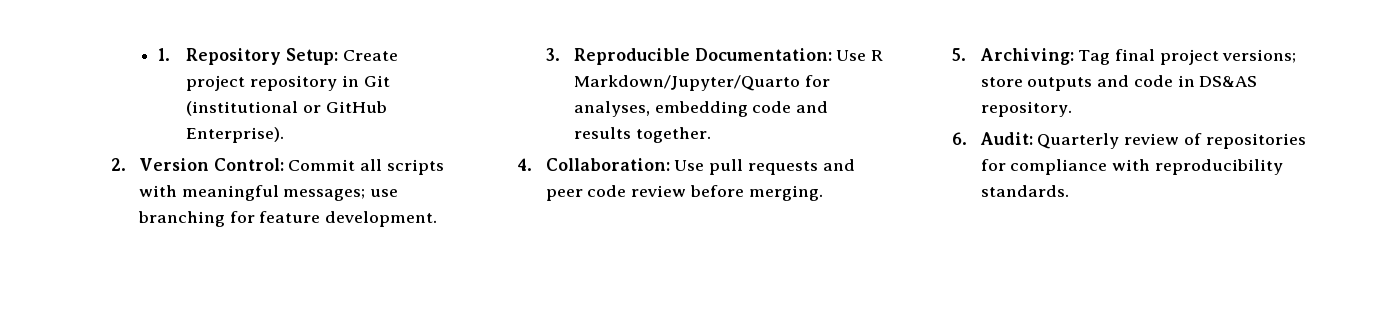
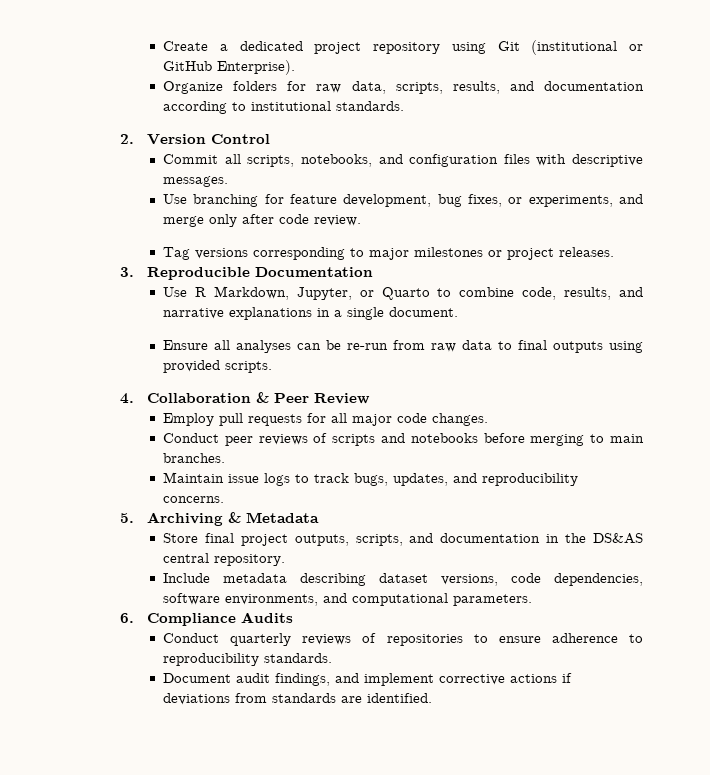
[158,48,398,65] 1. Repository Setup: Create -> [163,41,303,51] Create a dedicated
[341,75,359,87] in -> [451,42,486,54] using
(285, 135) none -> [163,81,644,94] [163,101,405,114] // Organize folders for raw data, scripts, results, and documentation according to institutional standards.
[213,158,284,171] Control: -> [210,134,270,144] Control //
[386,159,444,175] [138,185,399,201] [137,211,438,227] scripts with meaningful messages; use branching for feature development. -> [247,154,643,167] [163,176,229,187] [163,194,643,207] [163,214,362,227] [163,247,615,260] scripts, notebooks, and configuration files with descriptive messages. // Use branching for feature development, bug fixes, or experiments, and merge only after code review. // Tag versions corresponding to major milestones or project releases.
[694,48,832,61] Documentation: -> [254,267,373,277] Documentation //
[573,75,830,91] [573,101,829,117] [573,127,711,143] [517,158,855,175] [545,185,823,201] [952,48,1297,65] [980,75,1258,91] [980,101,1072,117] [952,132,1306,149] [980,159,1283,175] [980,185,1069,197] Markdown/Jupyter/Quarto for analyses, embedding code and results together. // 4. Collaboration: Use pull requests and peer code review before merging. // 5. Archiving: Tag final project versions; store outputs and code in DS&AS repository. // 6. Audit: Quarterly review of repositories for compliance with reproducibility standards. -> [213,286,643,300] [163,307,459,320] [163,340,643,353] [163,360,273,373] [119,392,370,404] [163,413,489,426] [163,433,644,446] [163,453,226,463] [163,472,579,486] [163,496,225,503] [119,512,319,526] [163,533,643,546] [163,553,286,566] [163,573,643,586] [163,593,533,606] [119,612,293,626] [163,633,643,646] [163,653,333,666] [163,673,573,686] [163,693,433,705] Markdown, Jupyter, or Quarto to combine code, results, and narrative explanations in a single document. // Ensure all analyses can be re-run from raw data to final outputs using provided scripts. // 4. Collaboration & Peer Review // Employ pull requests for all major code changes. // Conduct peer reviews of scripts and notebooks before merging to main branches. // Maintain issue logs to track bugs, updates, and reproducibility concerns. // 5. Archiving & Metadata // Store final project outputs, scripts, and documentation in the DS&AS central repository. // Include metadata describing dataset versions, code dependencies, software environments, and computational parameters. // 6. Compliance Audits // Conduct quarterly reviews of repositories to ensure adherence to reproducibility standards. // Document audit findings, and implement corrective actions if deviations from standards are identified.

